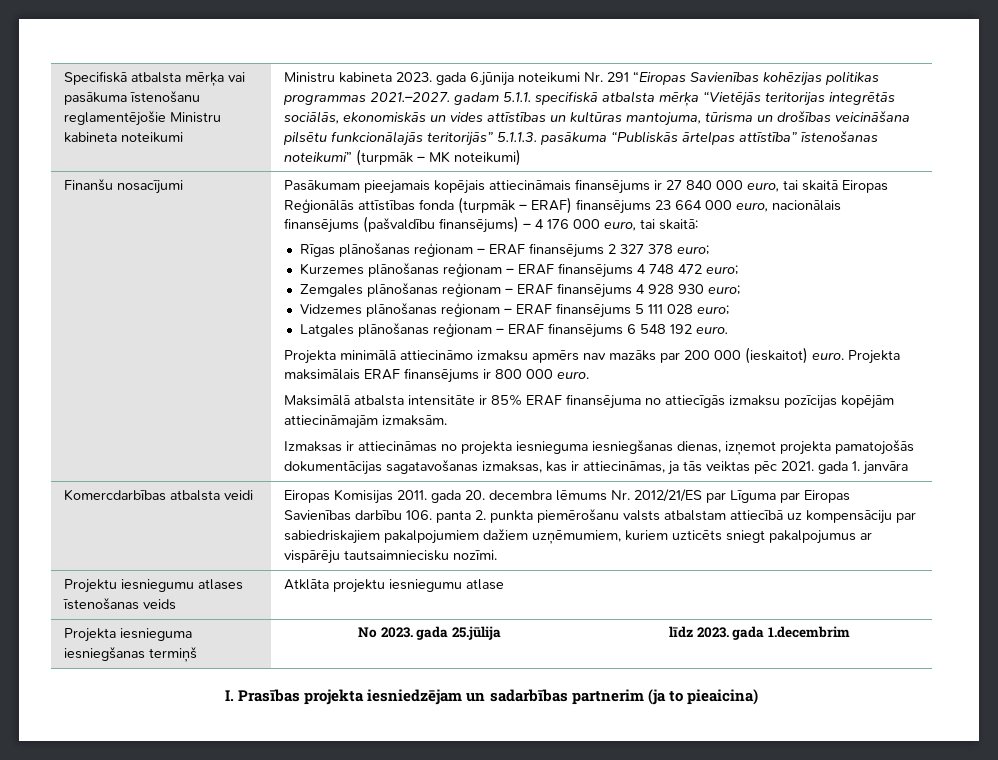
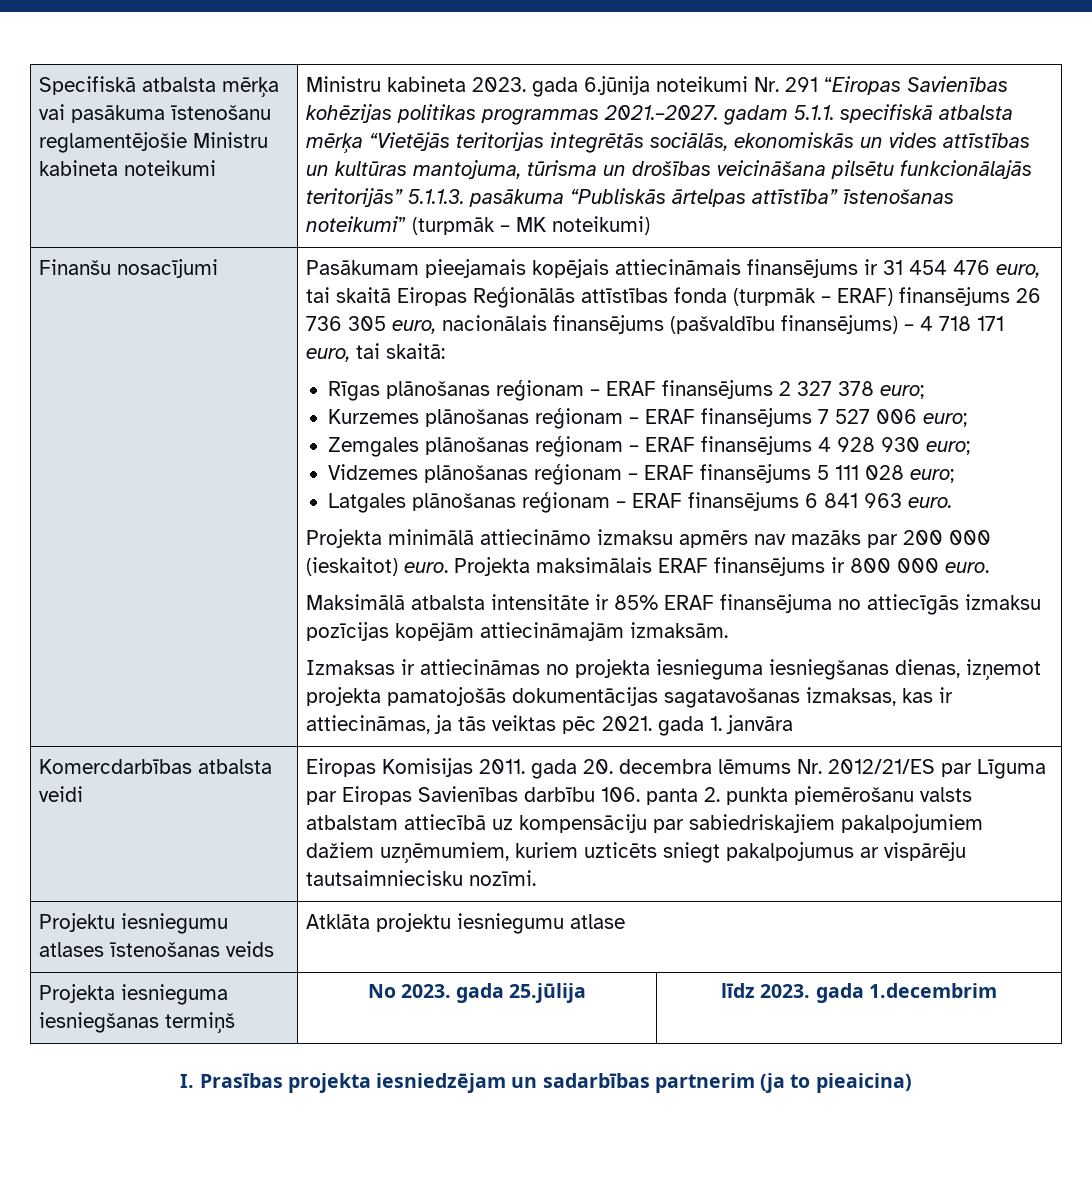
[665,180,743,190] 27 840 000 -> [882,260,990,275] 31 454 476
[654,200,732,210] 23 664 000 -> [1015,288,1041,303] [305,316,386,331] 26 736 305
[546,219,600,229] 176 000 -> [938,316,1004,331] 718 171
[636,264,702,274] 4 748 472 -> [818,409,918,424] 7 527 006
[639,324,692,334] 548 192 -> [824,493,903,508] 841 963

